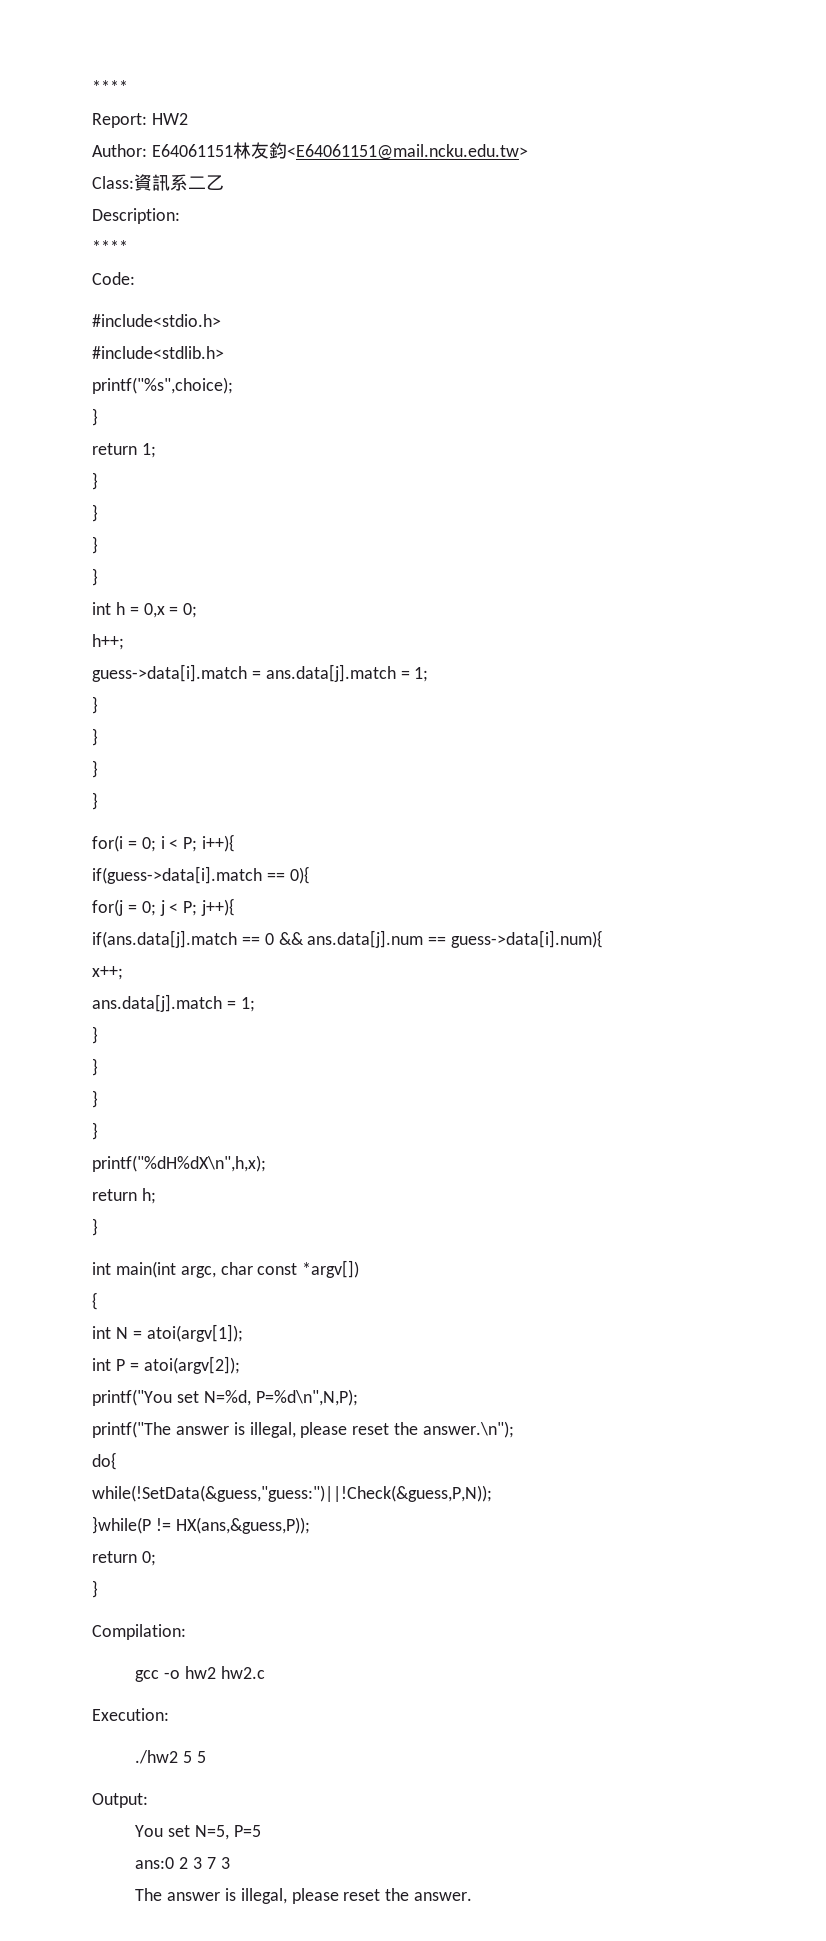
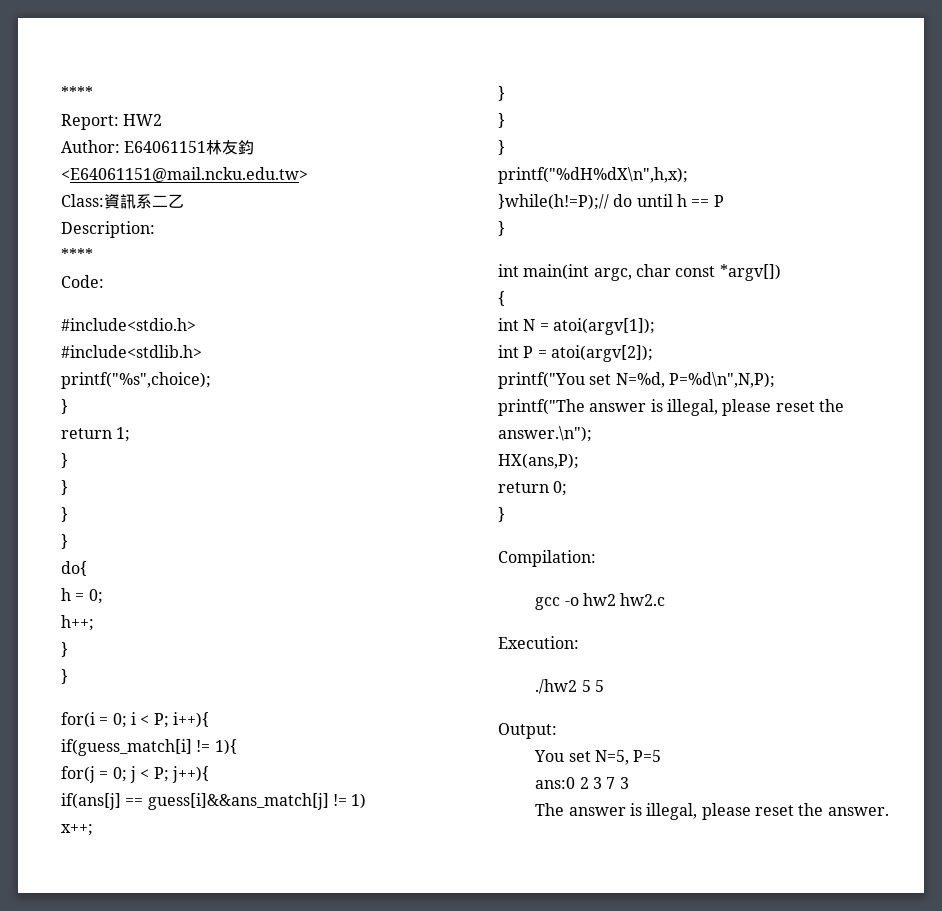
[92,602,111,615] int -> [61,561,87,576] do{ //
[143,603,179,618] 0,x = -> (85, 597) none
[92,664,429,682] [92,696,98,714] [92,728,98,746] // guess->data[i].match = ans.data[j].match = 1; // } // } -> (94, 623) none
[92,866,310,884] if(guess->data[i].match == 0){ -> [61,739,237,756] if(guess_match[i] != 1){
[92,930,604,948] [92,966,123,980] [92,994,255,1012] [92,1026,98,1044] [92,1058,98,1076] [92,1090,98,1108] [92,1122,98,1140] [92,1155,266,1172] [92,1188,156,1204] if(ans.data[j].match == 0 && ans.data[j].num == guess->data[i].num){ // x++; // ans.data[j].match = 1; // } // } // } // } // printf("%dH%dX\n",h,x); // return h; -> [61,793,367,810] [61,824,93,836] [498,86,505,101] [498,113,505,128] [498,140,505,155] [498,167,688,184] [498,194,724,210] if(ans[j] == guess[i]&&ans_match[j] != 1) // x++; // } // } // } // printf("%dH%dX\n",h,x); // }while(h!=P);// do until h == P
[92,1452,117,1470] [92,1485,492,1502] [92,1516,310,1534] do{ // while(!SetData(&guess,"guess:")||!Check(&guess,P,N)); // }while(P != HX(ans,&guess,P)); -> [498,453,579,469] HX(ans,P);

